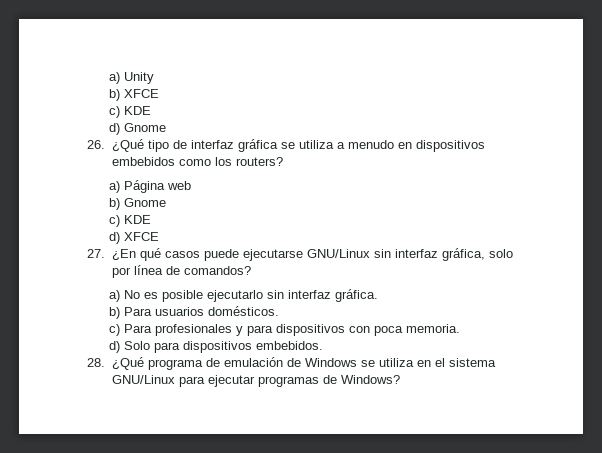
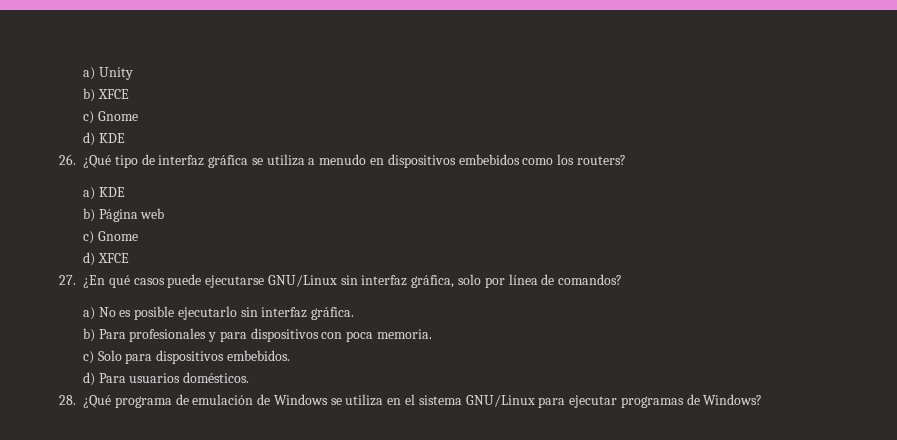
[123,106,151,115] [108,123,166,135] KDE // d) Gnome -> [97,111,138,121] [82,132,125,146] Gnome // d) KDE
(120, 187) none -> [98,187,125,197] [82,208,95,222] KDE // b)
[108,198,166,210] [108,215,151,227] b) Gnome // c) KDE -> [82,231,138,244] c) Gnome
[154,306,279,316] [108,324,152,336] usuarios domésticos. // c) Para -> (126, 334) none
[108,341,120,353] d) -> [82,351,94,364] c)
(323, 345) none -> [82,372,250,386] // d) Para usuarios domésticos.

